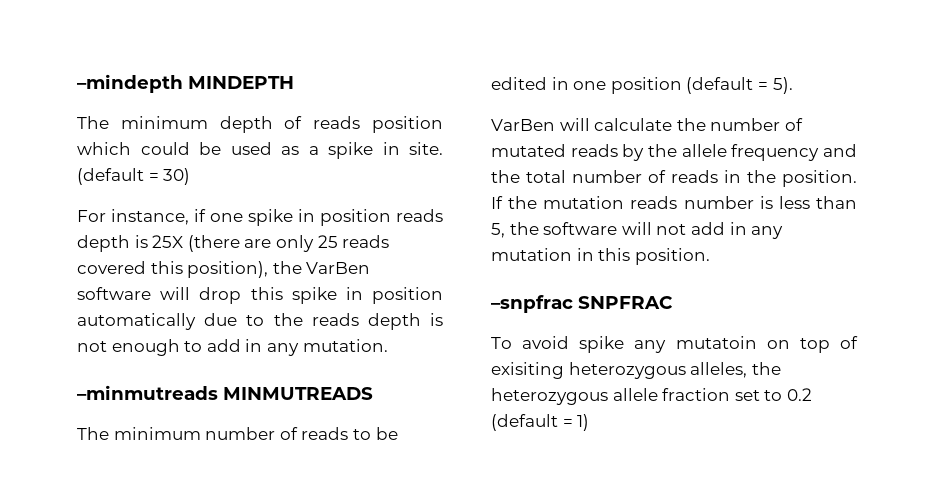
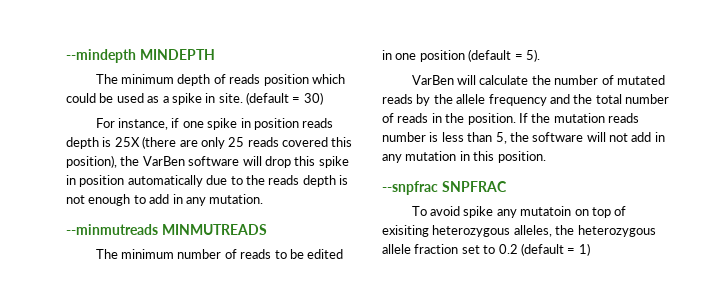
[77,74,183,93] –mindepth -> [66,49,136,63] --mindepth
[77,385,218,400] –minmutreads -> [66,224,158,235] --minmutreads
[491,295,573,313] –snpfrac -> [382,181,438,195] --snpfrac

